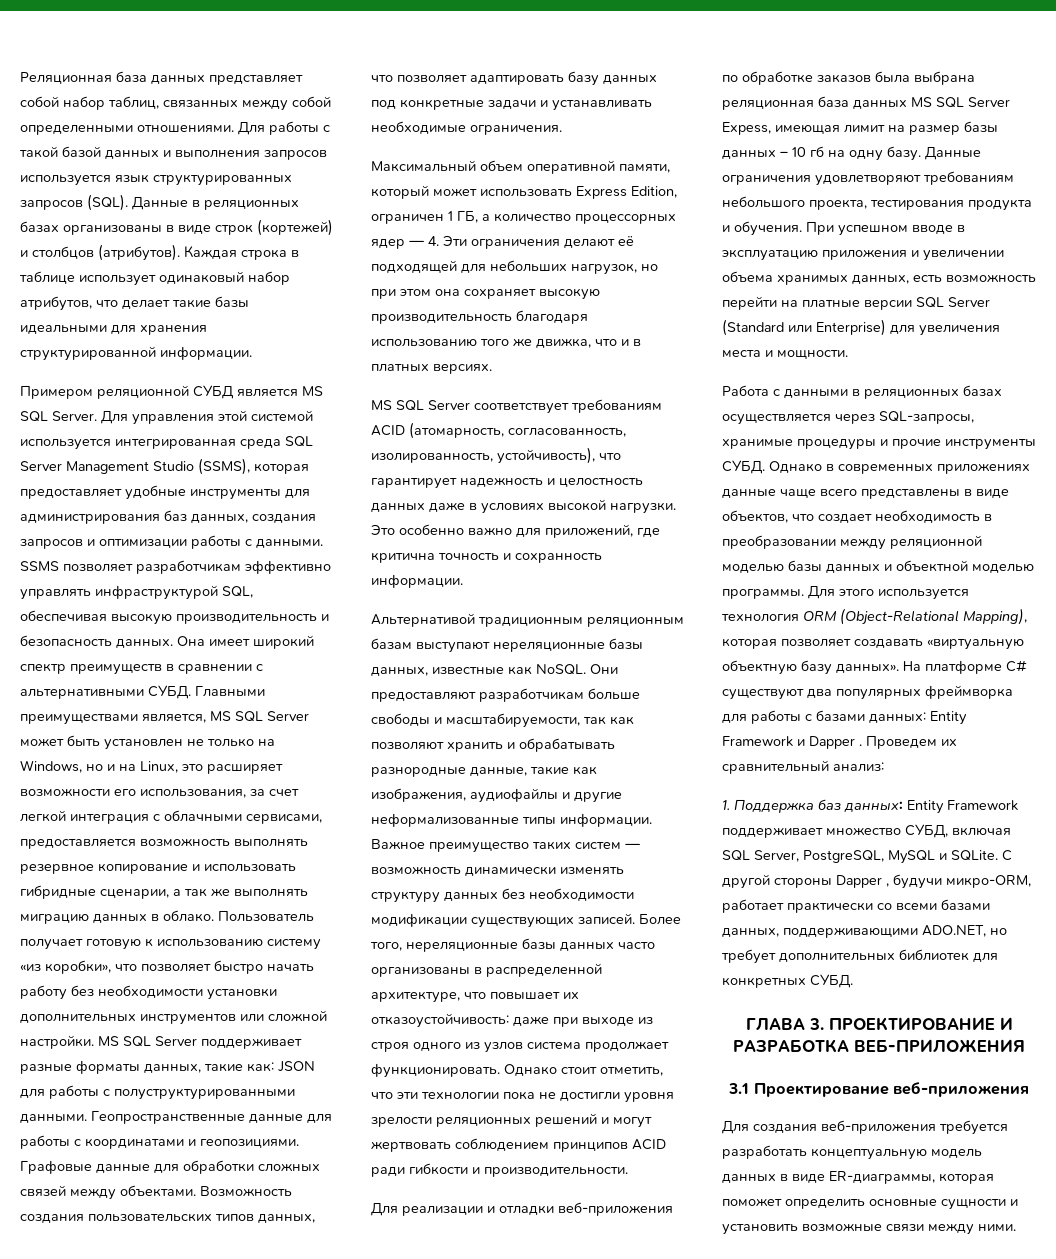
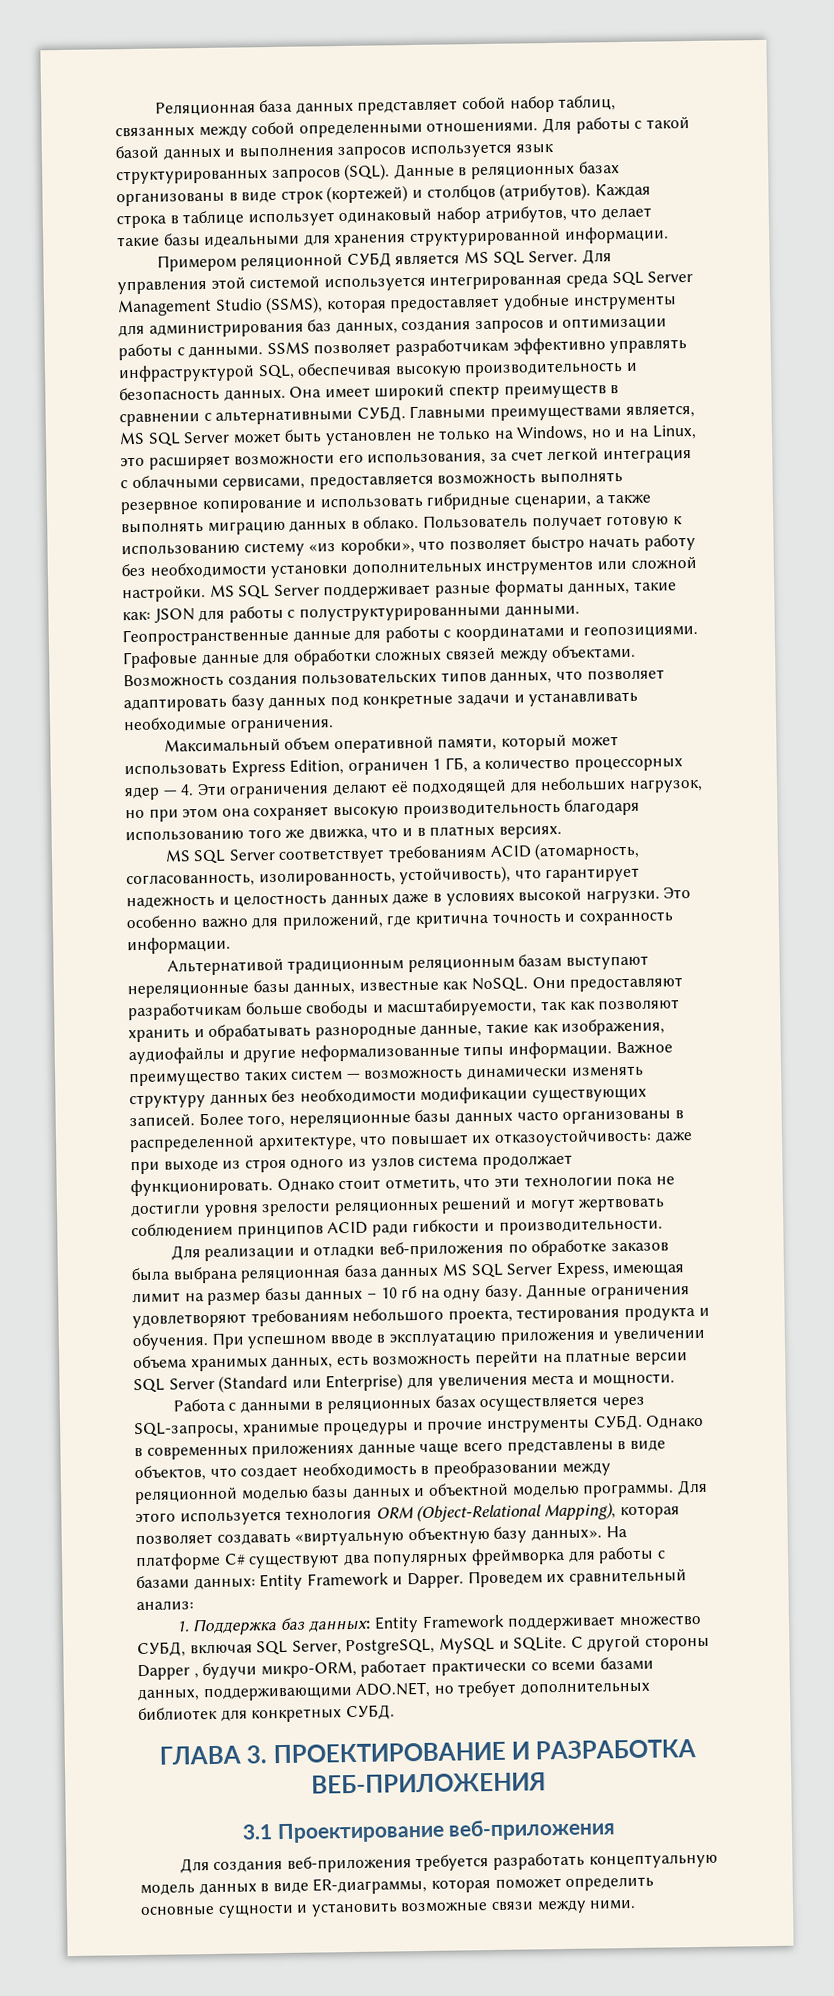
[184,888,230,897] так же -> [607,493,652,504] также
[809,736,862,749] Dapper . -> [406,1572,464,1589] Dapper.

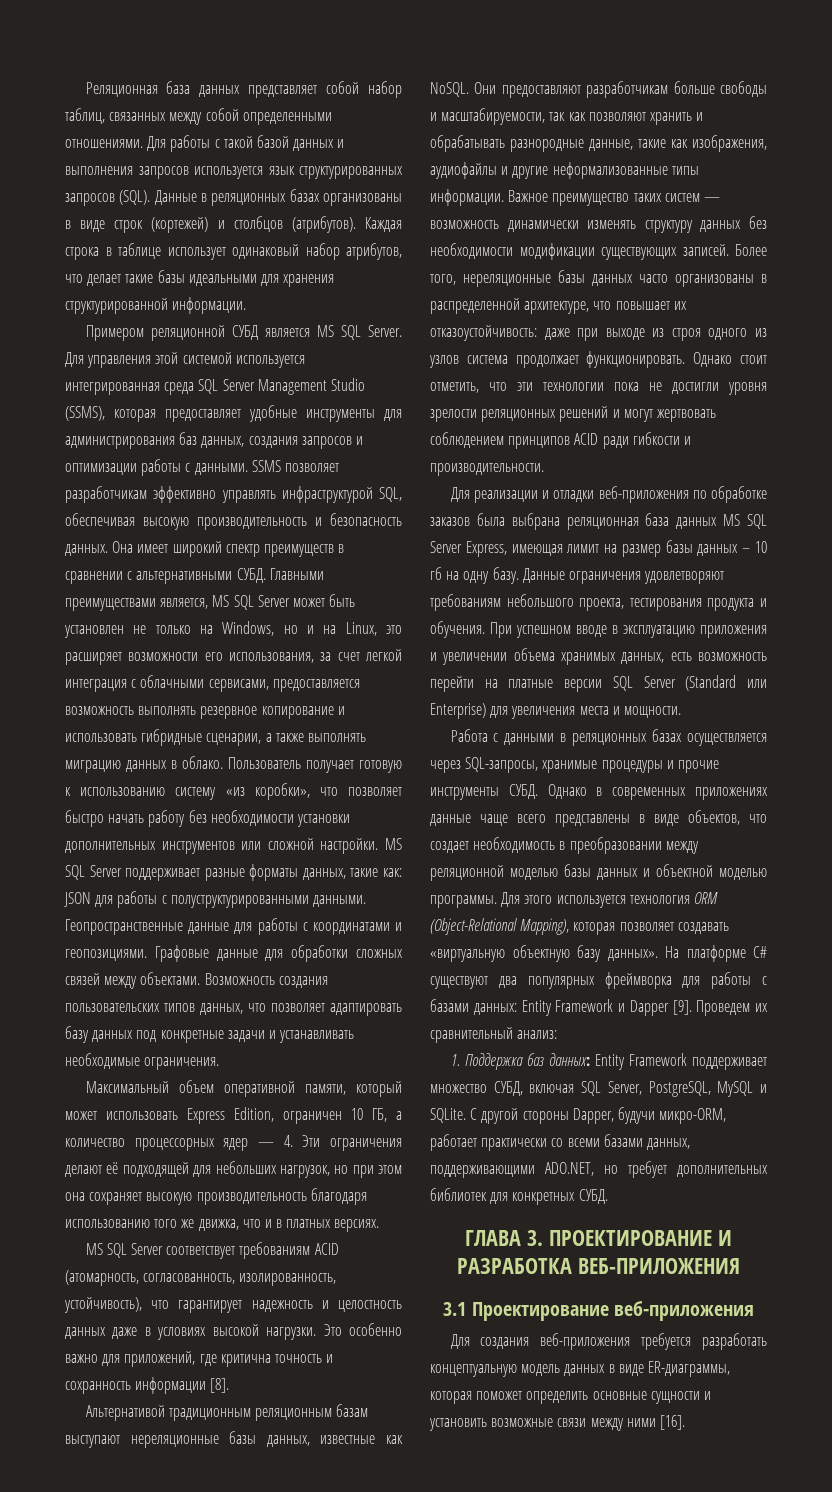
[432,758,442,770] 1 -> [351,1108,363,1120] 10
[127,936,231,955] информации. -> [135,1377,230,1394] информации [8].
[555,1261,610,1279] Expess, -> [465,541,507,557] Express,
[406,1572,464,1589] Dapper. -> [629,1000,692,1016] Dapper [9].
[137,1664,199,1681] Dapper , -> [572,1108,614,1124] Dapper,
[589,1899,637,1910] ними. -> [626,1415,685,1430] ними [16].

